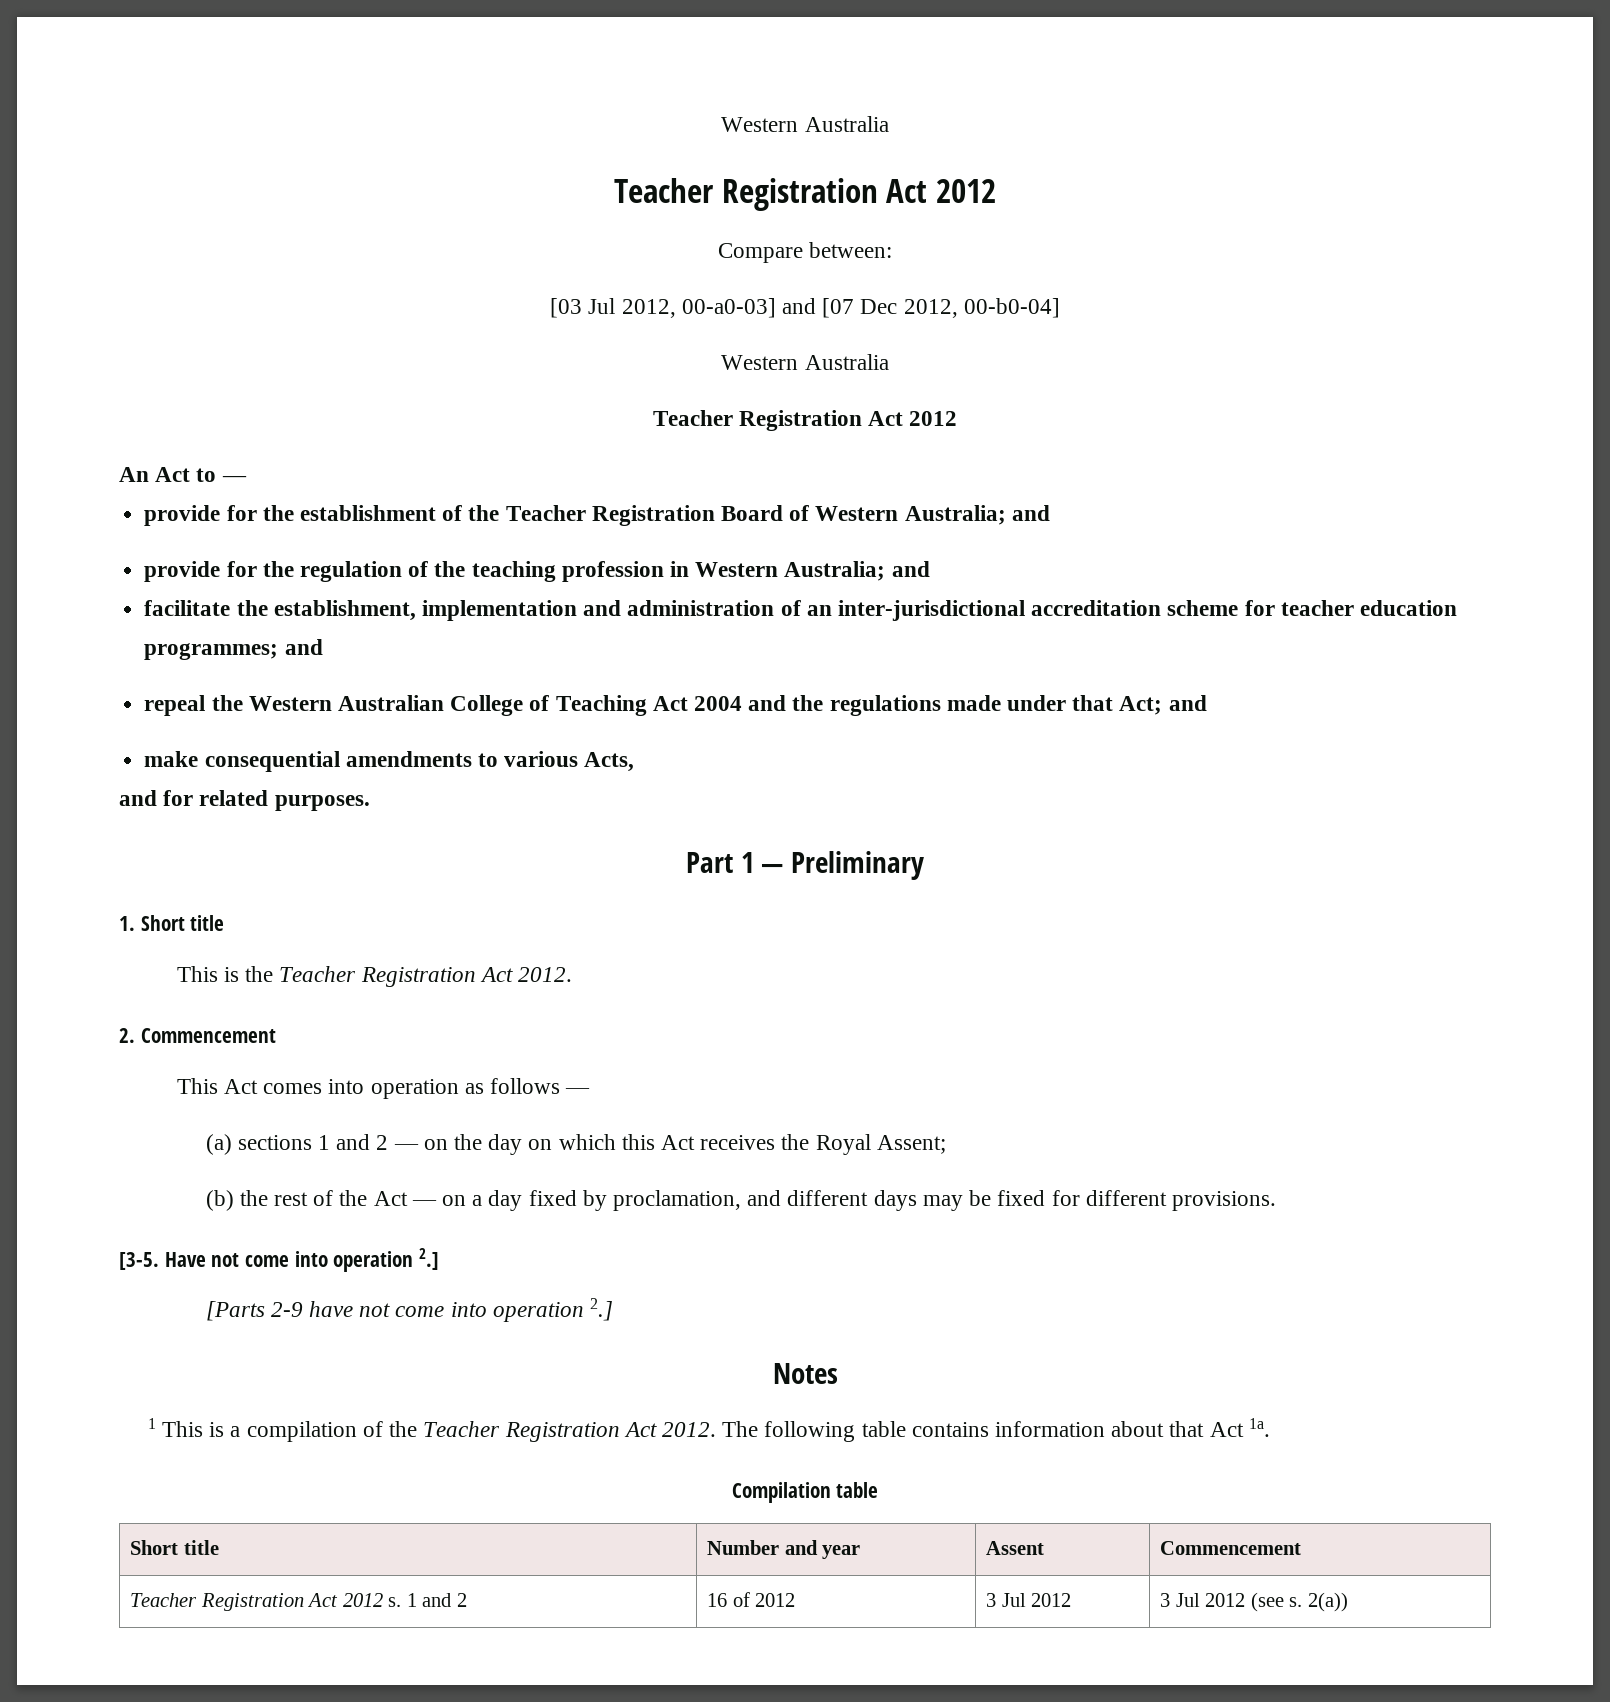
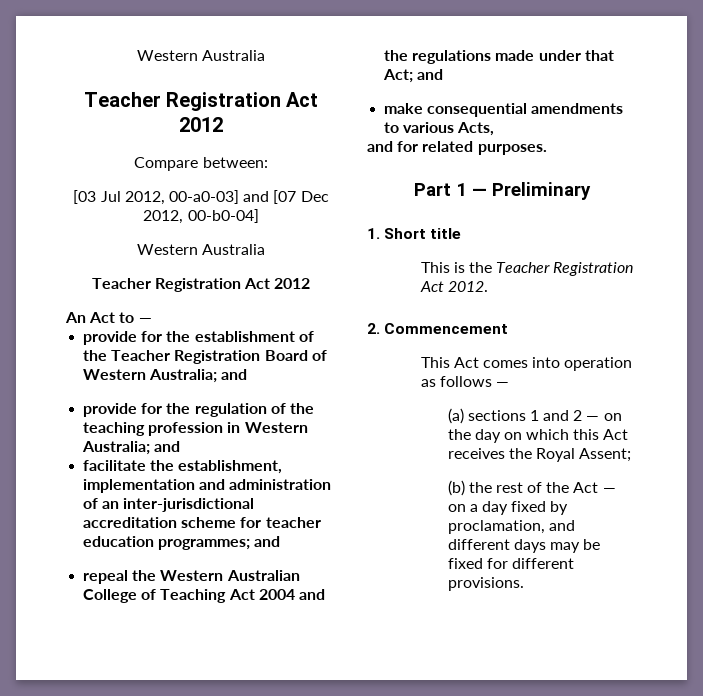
[119,1248,440,1272] [205,1298,613,1322] [772,1363,838,1384] [147,1418,1270,1442] [731,1482,879,1503] [130,1540,219,1555] [707,1540,861,1559] [986,1541,1045,1555] [1160,1541,1302,1555] [130,1593,467,1611] [707,1592,796,1607] [986,1593,1072,1607] [1160,1592,1348,1612] // [3-5. Have not come into operation 2.] // [Parts 2-9 have not come into operation 2.] // Notes // 1 This is a compilation of the Teacher Registration Act 2012. The following table contains information about that Act 1a. // Compilation table // Short title | Number and year | Assent | Commencement // Teacher Registration Act 2012 s. 1 and 2 | 16 of 2012 | 3 Jul 2012 | 3 Jul 2012 (see s. 2(a)) -> (524, 584) none

